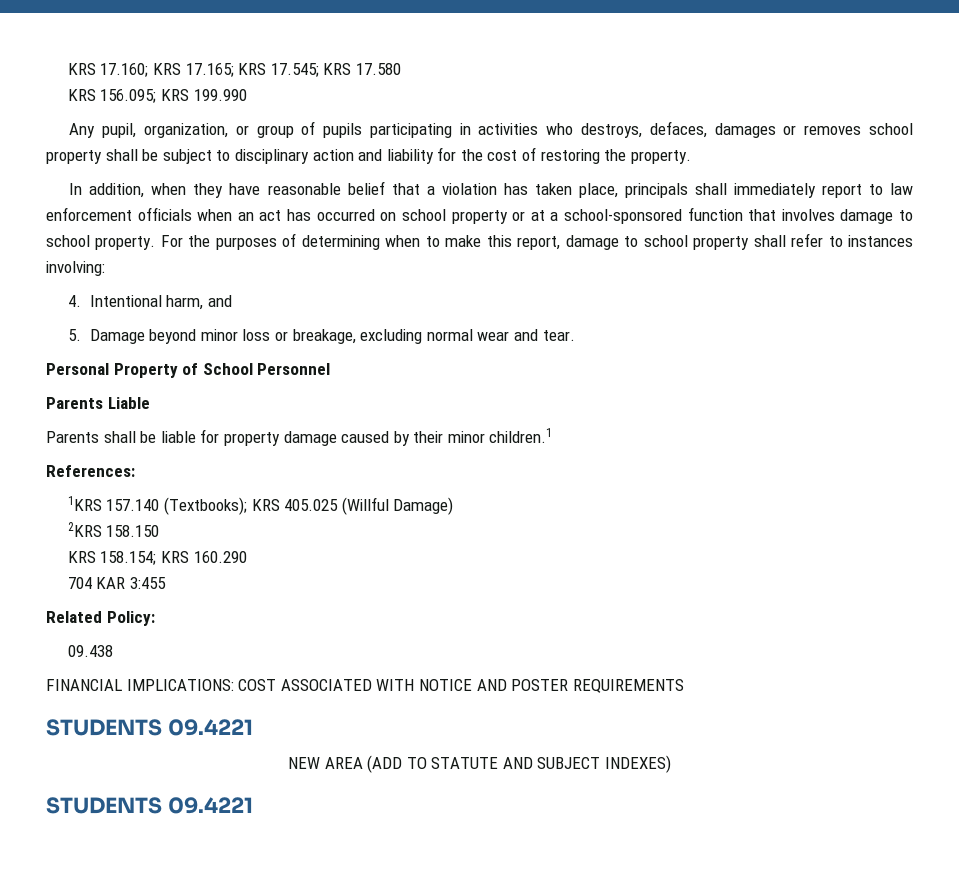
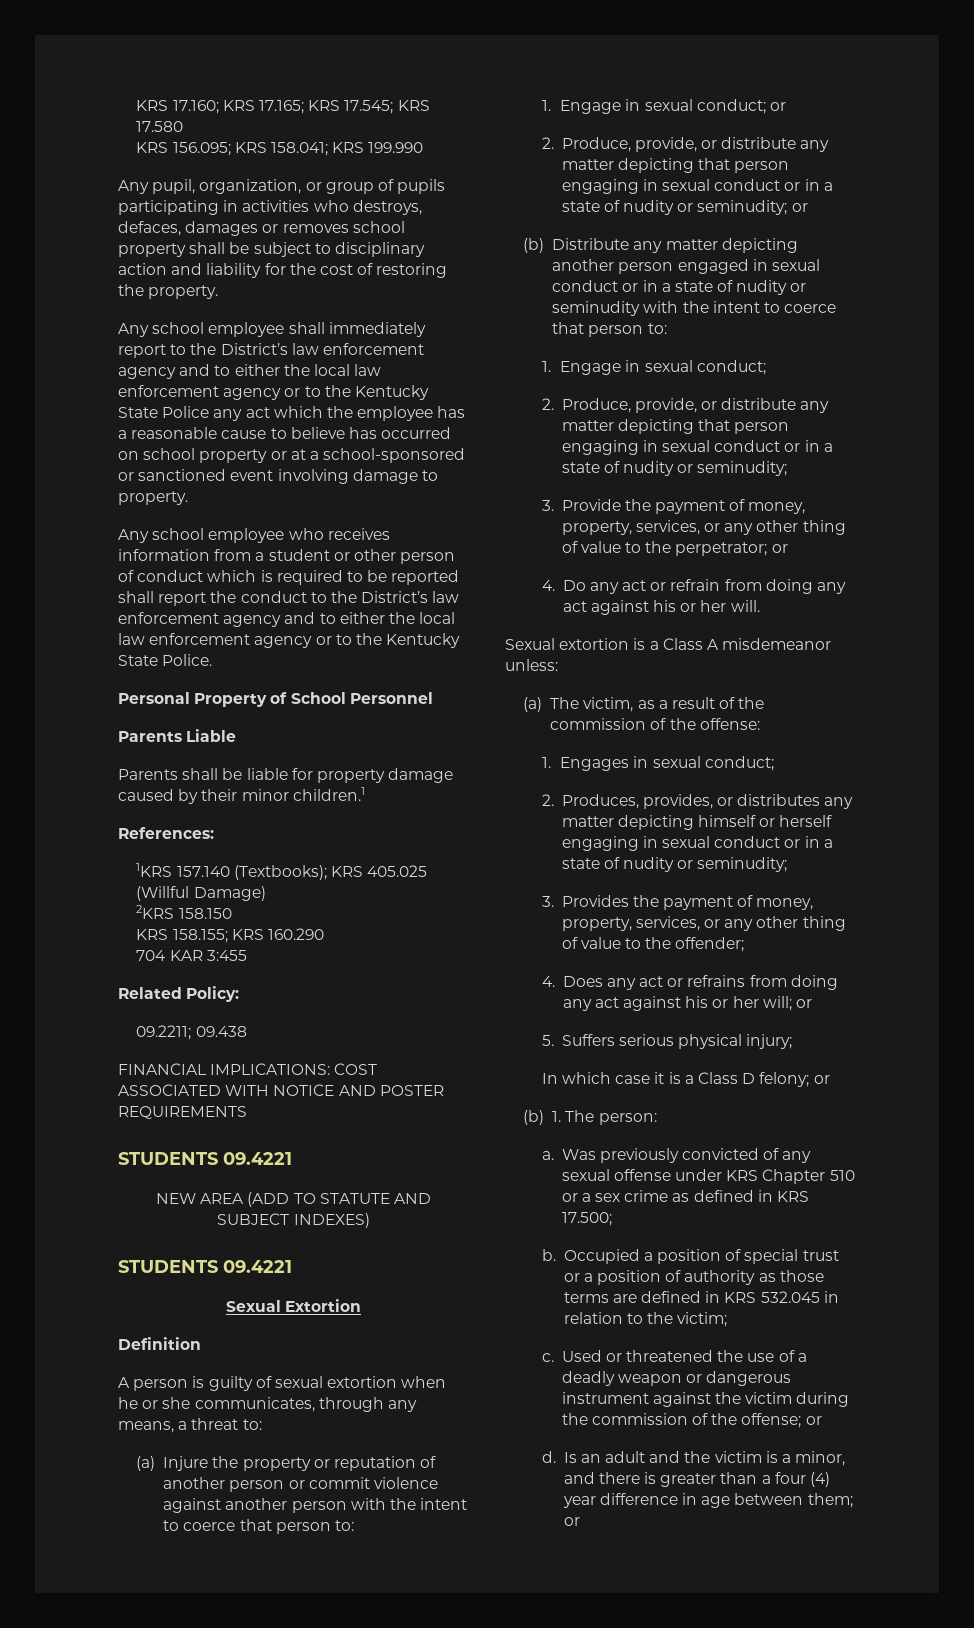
(190, 95) none -> [270,142,365,156] 158.041; KRS
[69,181,913,198] [46,207,282,221] In addition, when they have reasonable belief that a violation has taken place, principals shall immediately report to law enforcement officials when an act -> [118,322,426,337] [118,343,424,358] [118,364,382,379] [118,385,429,400] [118,406,466,421] [118,427,345,439] Any school employee shall immediately report to the District’s law enforcement agency and to either the local law enforcement agency or to the Kentucky State Police any act which the employee has a reasonable cause to believe
[687,207,913,224] [46,233,914,250] [46,261,105,276] [67,295,232,310] [67,329,575,344] function that involves damage to school property. For the purposes of determining when to make this report, damage to school property shall refer to instances involving: // 4. Intentional harm, and // 5. Damage beyond minor loss or breakage, excluding normal wear and tear. -> [118,469,438,484] [118,491,188,505] [118,528,390,543] [118,549,456,564] [118,570,460,585] [118,591,460,606] [118,612,456,627] [118,633,461,648] [118,654,213,666] or sanctioned event involving damage to property. // Any school employee who receives information from a student or other person of conduct which is required to be reported shall report the conduct to the District’s law enforcement agency and to either the local law enforcement agency or to the Kentucky State Police.
[100,551,157,565] 158.154; -> [172,929,228,943] 158.155;
(155, 618) none -> [136,1025,192,1040] 09.2211;
(253, 805) none -> [225,1299,362,1312] [118,1337,201,1350] [118,1376,447,1391] [118,1397,417,1412] [118,1418,262,1433] [136,1456,437,1471] [163,1477,438,1492] [163,1498,468,1513] [163,1519,354,1534] [541,99,787,114] [541,137,830,152] [561,158,790,173] [561,179,833,194] [561,200,808,215] [523,238,798,253] [552,259,820,274] [552,280,807,295] [552,301,837,316] [552,322,667,337] [541,360,766,375] [541,398,830,413] [561,419,790,434] [561,440,833,455] [561,461,788,476] [541,499,806,514] [561,520,846,535] [561,541,788,556] [541,579,846,594] [562,600,760,615] [505,638,832,650] [505,659,558,671] [523,697,765,712] [550,718,760,730] [541,756,774,771] [541,794,854,809] [561,815,833,830] [561,836,833,851] [561,857,788,872] [541,895,814,910] [561,916,846,931] [561,937,745,952] [541,975,838,990] [562,996,812,1011] [541,1034,793,1049] [541,1072,830,1087] [523,1110,657,1125] [541,1148,812,1163] [561,1169,855,1184] [561,1190,809,1202] [561,1212,612,1226] [541,1249,839,1264] [563,1270,824,1285] [563,1291,839,1303] [563,1312,728,1327] [541,1350,807,1362] [561,1371,792,1386] [561,1392,850,1407] [561,1413,822,1428] [541,1451,846,1466] [563,1472,830,1487] [562,1493,853,1508] [563,1517,580,1526] // Sexual Extortion // Definition // A person is guilty of sexual extortion when he or she communicates, through any means, a threat to: // (a) Injure the property or reputation of another person or commit violence against another person with the intent to coerce that person to: // 1. Engage in sexual conduct; or // 2. Produce, provide, or distribute any matter depicting that person engaging in sexual conduct or in a state of nudity or seminudity; or // (b) Distribute any matter depicting another person engaged in sexual conduct or in a state of nudity or seminudity with the intent to coerce that person to: // 1. Engage in sexual conduct; // 2. Produce, provide, or distribute any matter depicting that person engaging in sexual conduct or in a state of nudity or seminudity; // 3. Provide the payment of money, property, services, or any other thing of value to the perpetrator; or // 4. Do any act or refrain from doing any act against his or her will. // Sexual extortion is a Class A misdemeanor unless: // (a) The victim, as a result of the commission of the offense: // 1. Engages in sexual conduct; // 2. Produces, provides, or distributes any matter depicting himself or herself engaging in sexual conduct or in a state of nudity or seminudity; // 3. Provides the payment of money, property, services, or any other thing of value to the offender; // 4. Does any act or refrains from doing any act against his or her will; or // 5. Suffers serious physical injury; // In which case it is a Class D felony; or // (b) 1. The person: // a. Was previously convicted of any sexual offense under KRS Chapter 510 or a sex crime as defined in KRS 17.500; // b. Occupied a position of special trust or a position of authority as those terms are defined in KRS 532.045 in relation to the victim; // c. Used or threatened the use of a deadly weapon or dangerous instrument against the victim during the commission of the offense; or // d. Is an adult and the victim is a minor, and there is greater than a four (4) year difference in age between them; or

